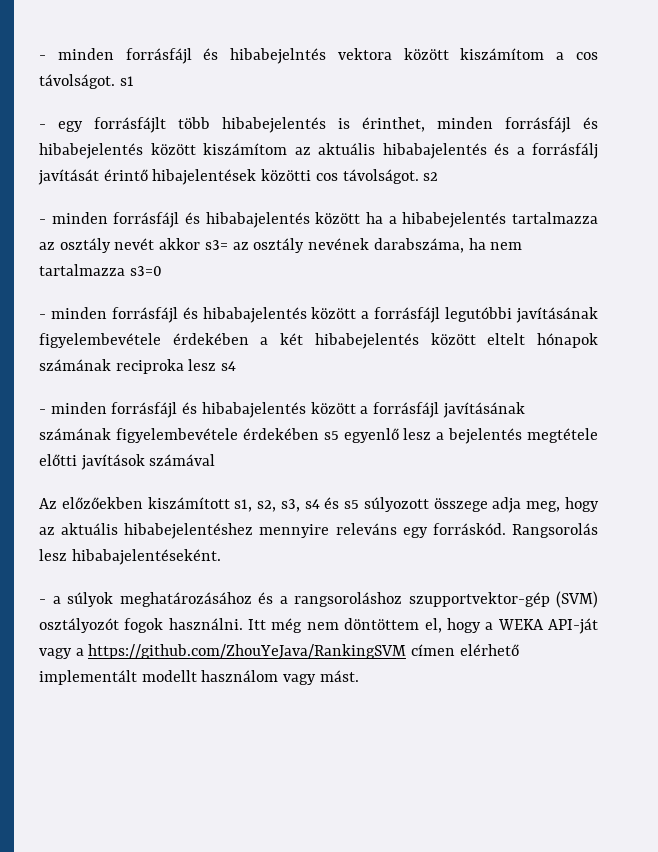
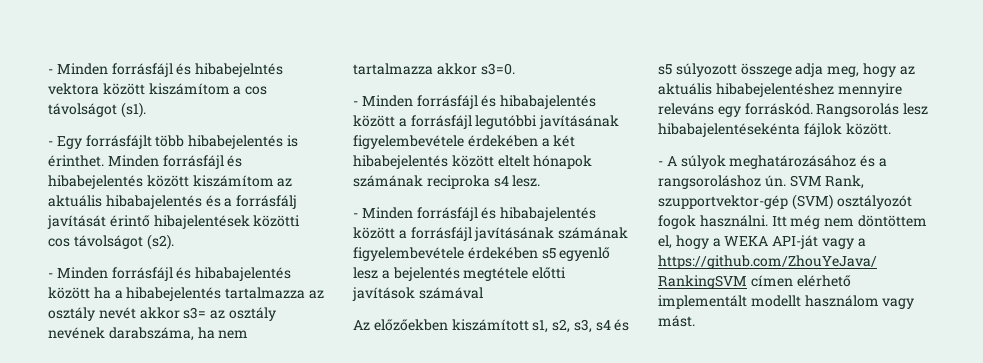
[39,48,114,60] - minden -> [48,63,108,75] - Minden
[39,74,134,89] [39,121,83,132] távolságot. s1 // - egy -> [48,102,146,118] [48,136,82,149] távolságot (s1). // - Egy
[362,117,493,132] érinthet, minden -> [48,155,159,167] érinthet. Minden
[342,169,439,184] [39,212,108,224] távolságot. s2 // - minden -> [73,234,174,250] [48,267,108,279] távolságot (s2). // - Minden
[129,266,162,276] [39,307,107,319] s3=0 // - minden -> [436,63,515,75] [353,95,413,107] akkor s3=0. // - Minden
[188,359,237,371] [39,402,107,414] lesz s4 // - minden -> [493,175,541,187] [353,207,413,219] s4 lesz. // - Minden
[71,549,221,565] [39,596,61,604] hibabajelentéseként. // - a -> [658,123,891,137] [658,156,677,166] hibabajelentésekénta fájlok között. // - A
(402, 599) none -> [764,175,865,189] ún. SVM Rank,

